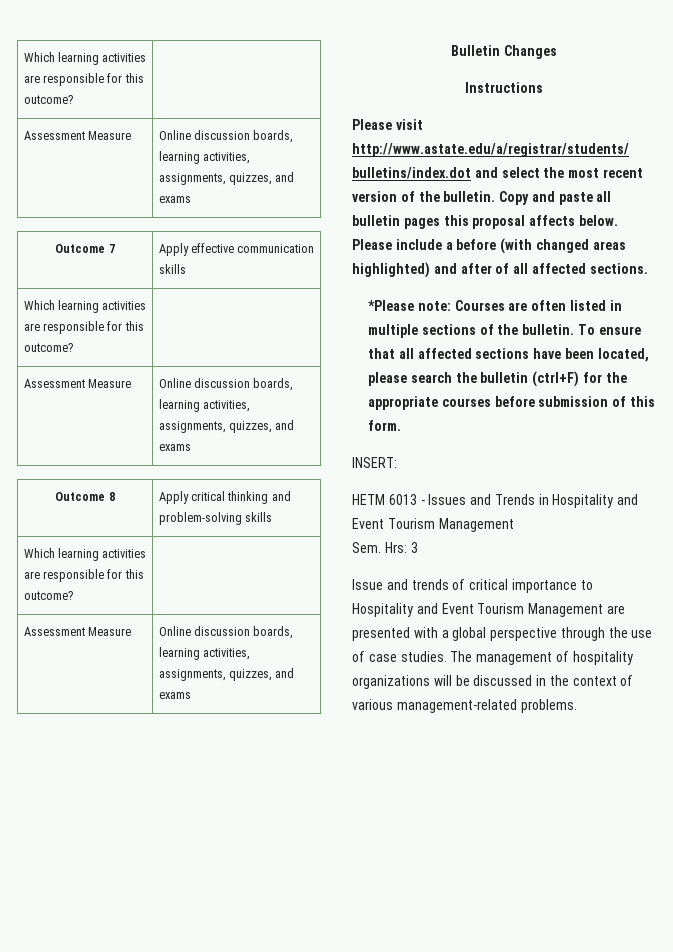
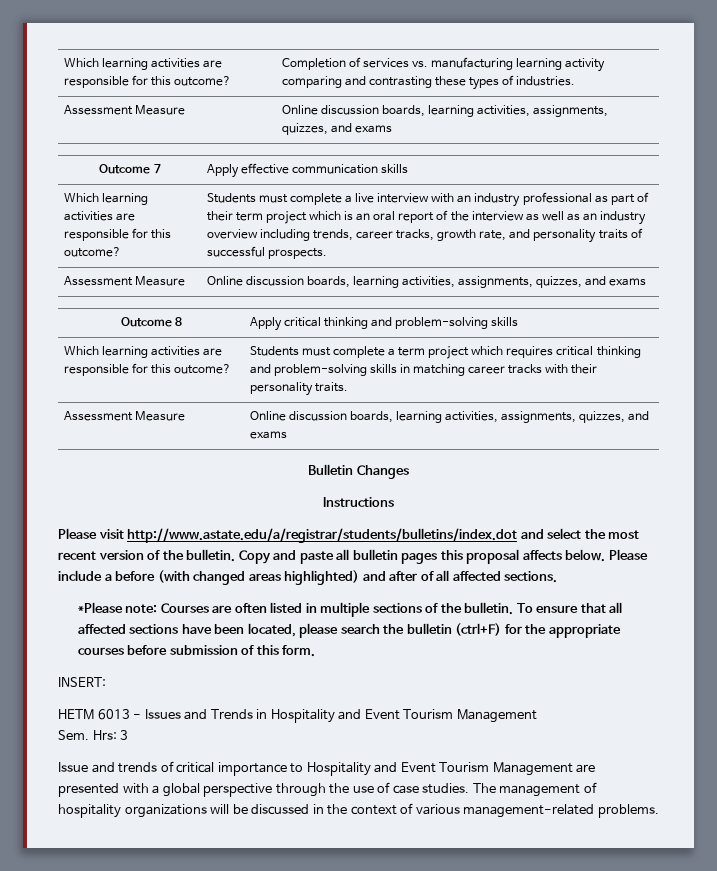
[23,52,147,65] [23,73,144,86] [23,95,73,104] Which learning activities are responsible for this outcome? | -> [63,58,222,70] [63,75,231,88] [281,57,606,72] [281,75,576,90] Which learning activities are responsible for this outcome? | Completion of services vs. manufacturing learning activity comparing and contrasting these types of industries.
(73, 347) none -> [206,192,649,207] [206,210,647,225] [206,228,643,243] [206,246,327,259] Students must complete a live interview with an industry professional as part of their term project which is an oral report of the interview as well as an industry overview including trends, career tracks, growth rate, and personality traits of successful prospects.
(73, 595) none -> [249,346,641,359] [249,364,598,376] [249,382,348,396] Students must complete a term project which requires critical thinking and problem-solving skills in matching career tracks with their personality traits.

